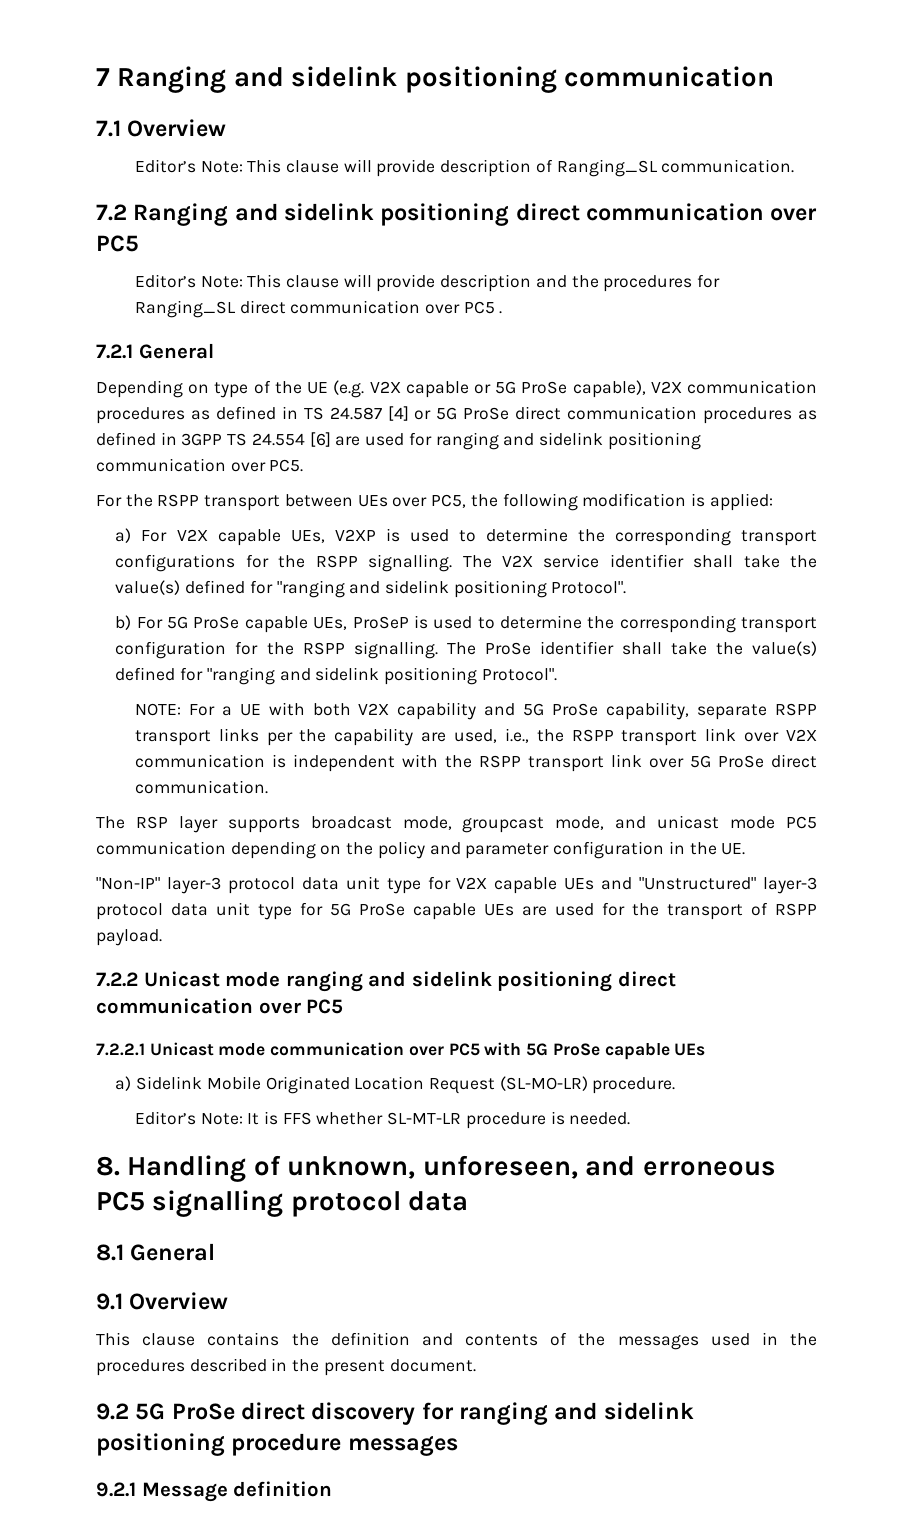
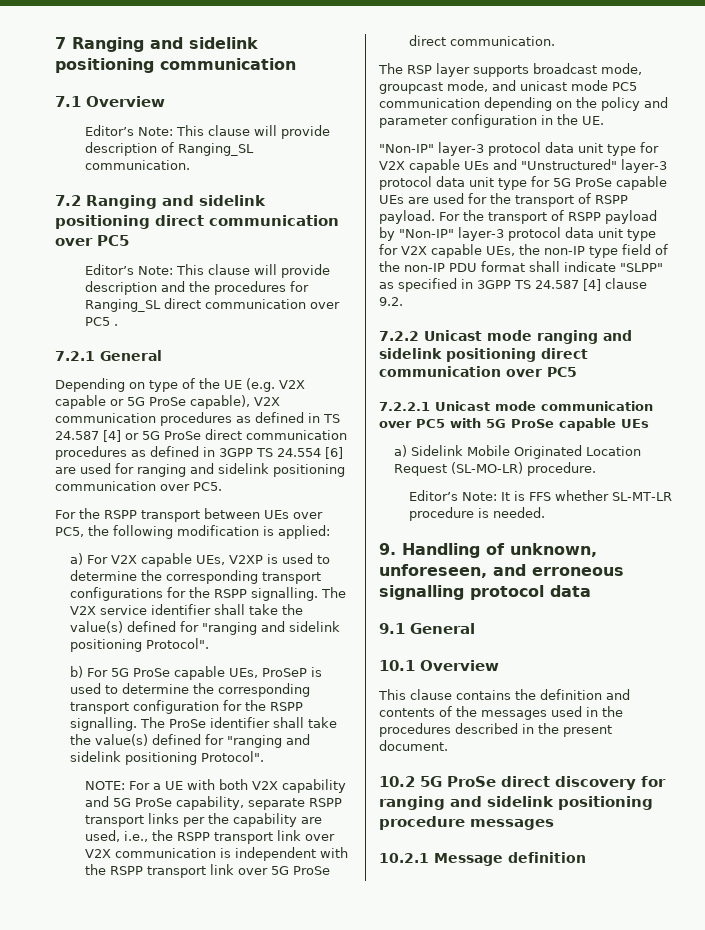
(162, 937) none -> [439,210,657,224] [379,227,656,241] [379,244,668,258] [379,261,663,272] [379,278,647,292] [379,297,403,306] For the transport of RSPP payload by "Non-IP" layer-3 protocol data unit type for V2X capable UEs, the non-IP type field of the non-IP PDU format shall indicate "SLPP" as specified in 3GPP TS 24.587 [4] clause 9.2.
[96,1156,120,1176] 8. -> [379,543,396,555] 9.
[96,1191,145,1211] PC5 -> (624, 571) none
[96,1243,216,1261] [96,1293,123,1310] 8.1 General // 9.1 -> [379,623,475,634] [379,660,415,671] 9.1 General // 10.1
[96,1403,129,1420] 9.2 -> [379,776,415,787] 10.2
[96,1482,136,1497] 9.2.1 -> [379,853,429,863] 10.2.1

